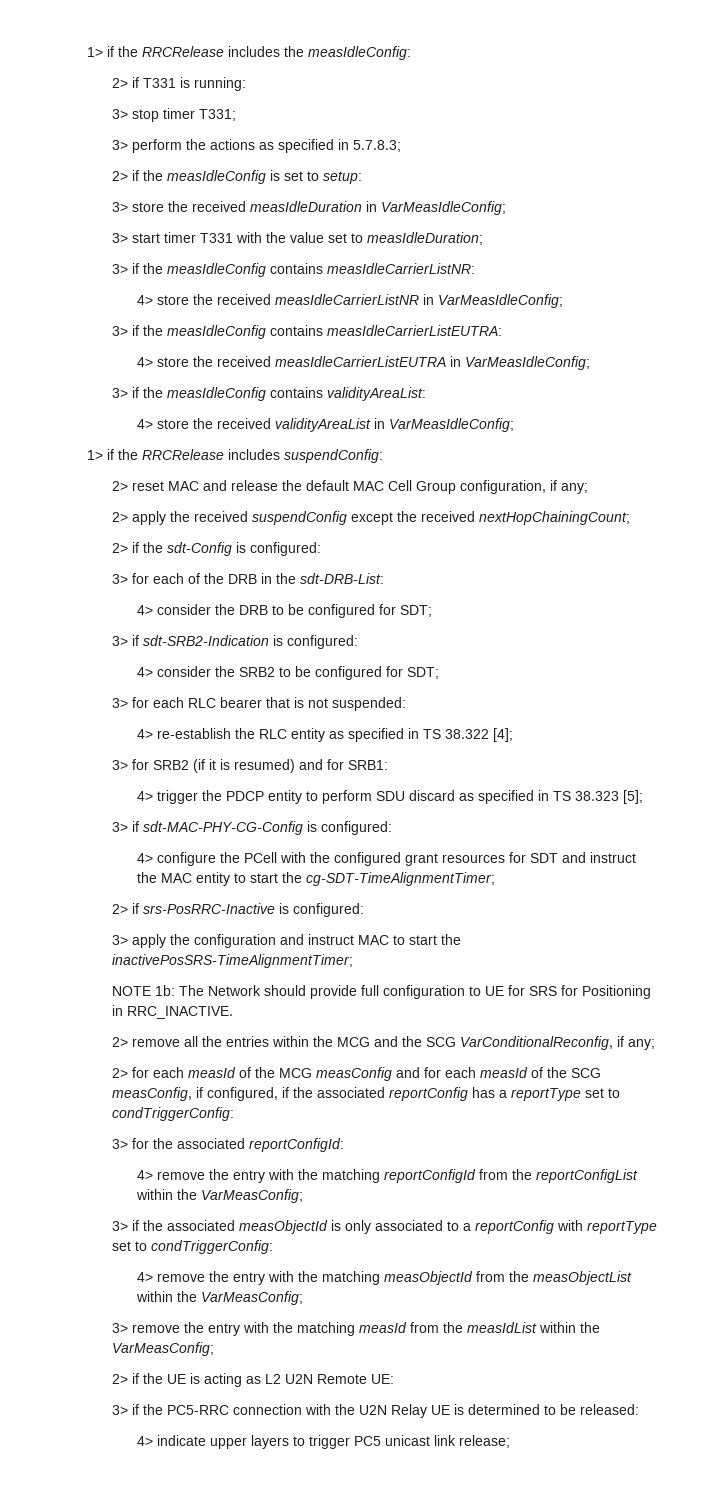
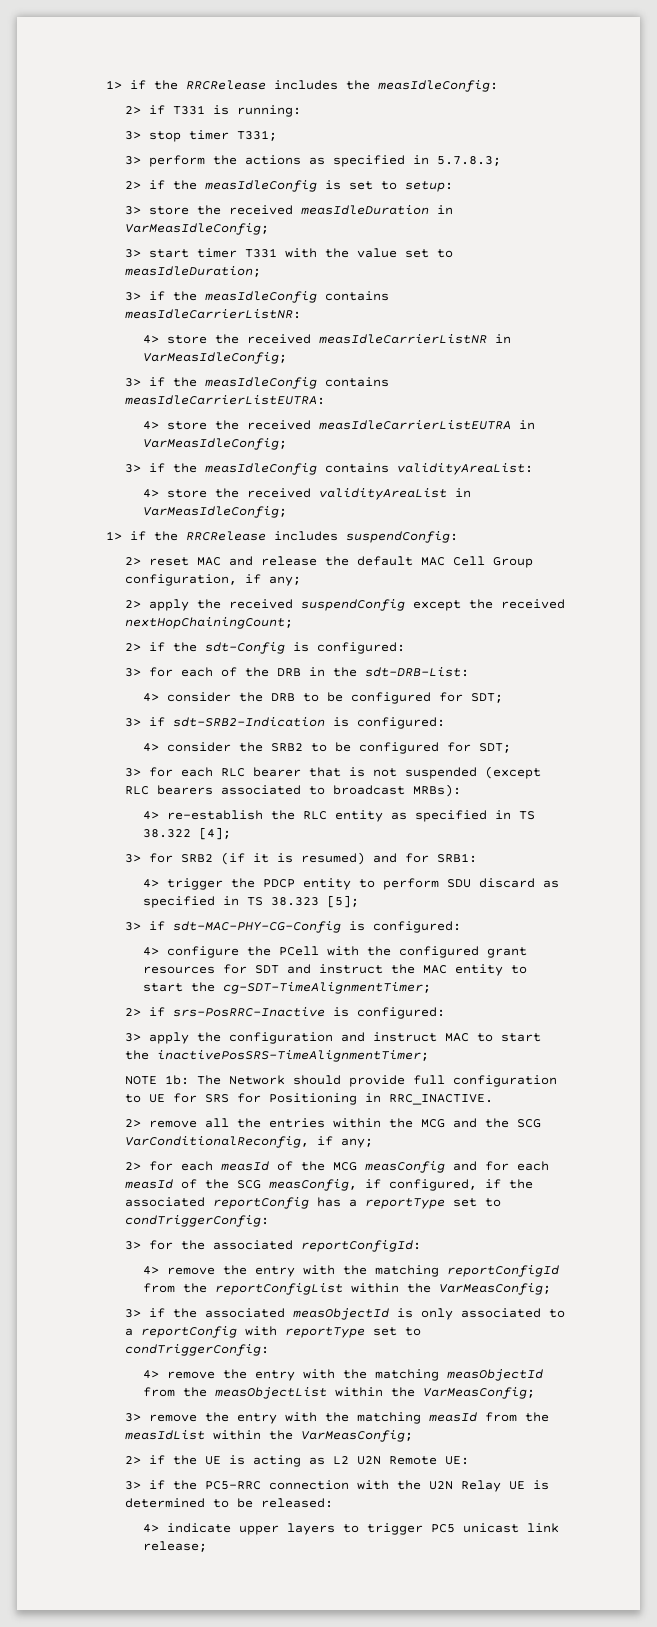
[331,697,406,711] suspended: -> [404,766,541,779] [124,784,461,797] suspended (except RLC bearers associated to broadcast MRBs):

